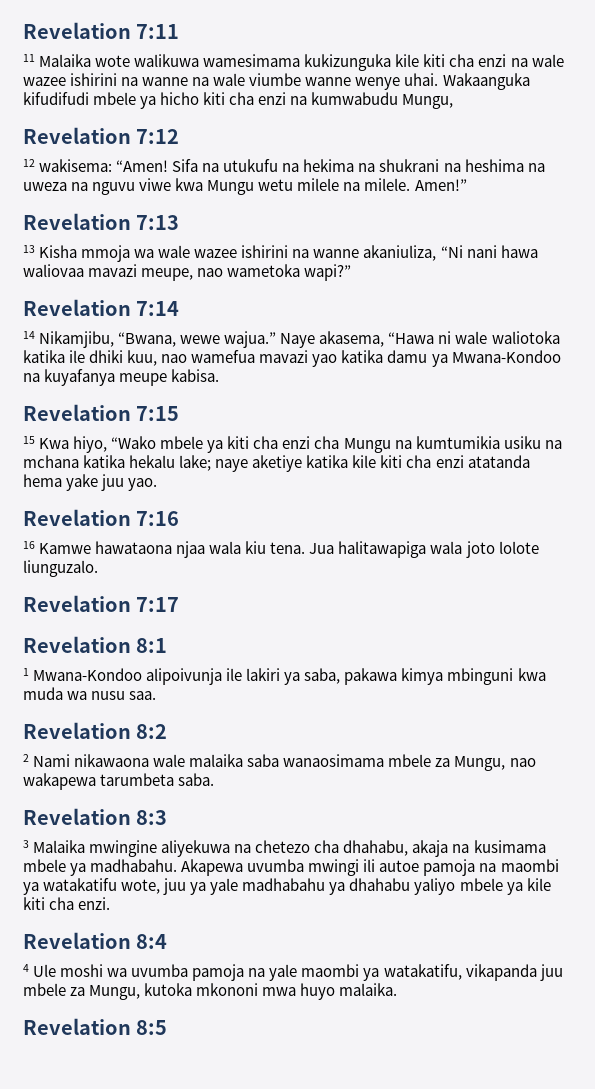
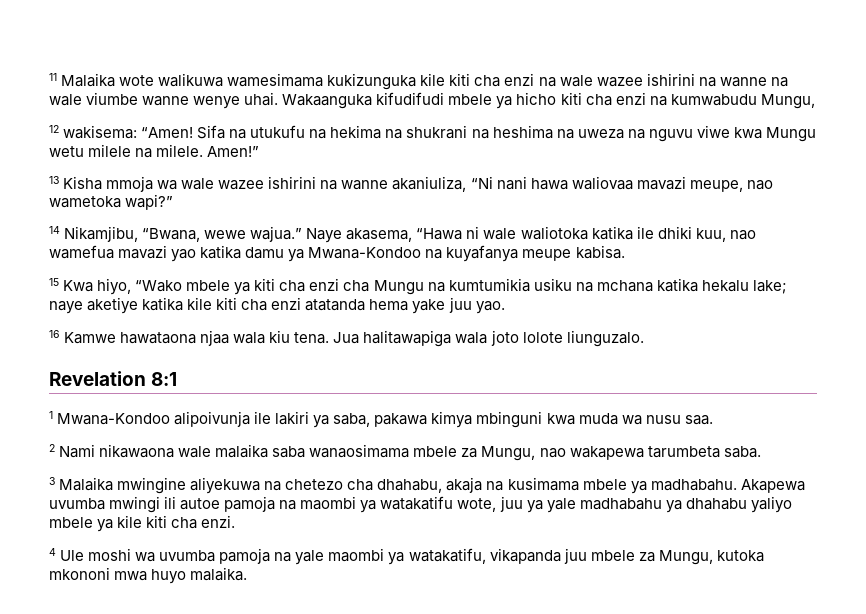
[23,22,180,39] Revelation 7:11 // -> (49, 77) none
[23,127,180,144] // Revelation 7:12 -> (815, 101) none
[23,213,180,230] // Revelation 7:13 -> (260, 151) none
[23,299,180,316] // Revelation 7:14 -> (174, 202) none
[23,404,180,421] // Revelation 7:15 -> (625, 252) none
[23,509,180,526] // Revelation 7:16 -> (505, 307) none
[23,595,180,612] // Revelation 7:17 -> (644, 338) none
[23,722,168,739] // Revelation 8:2 -> (713, 420) none
[23,808,168,825] // Revelation 8:3 -> (761, 452) none
[23,932,168,949] // Revelation 8:4 -> (236, 521) none
[23,1018,168,1035] // Revelation 8:5 -> (248, 574) none

